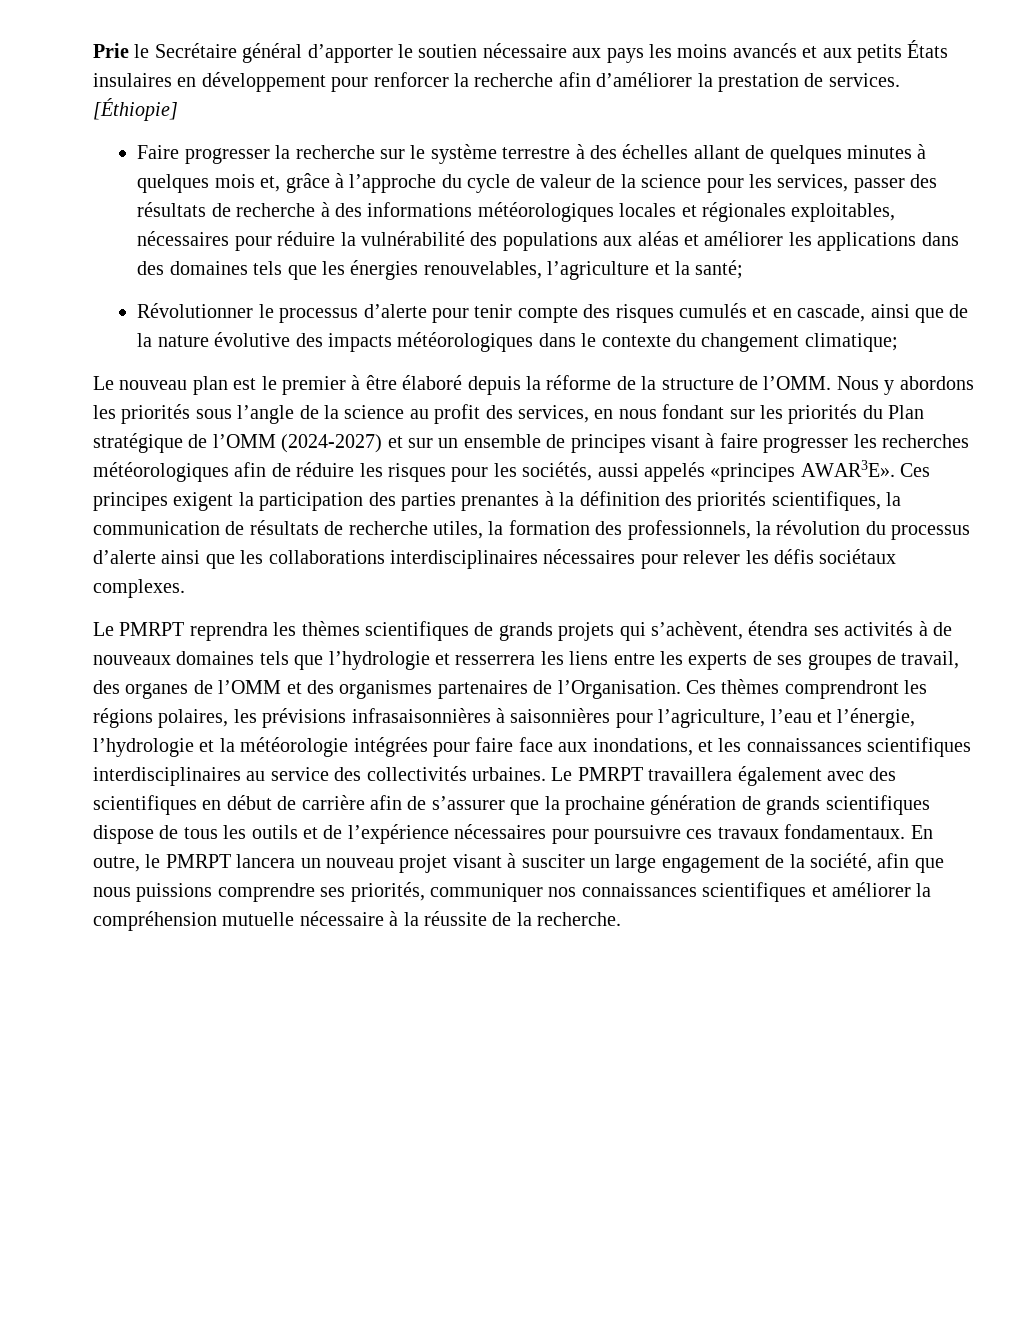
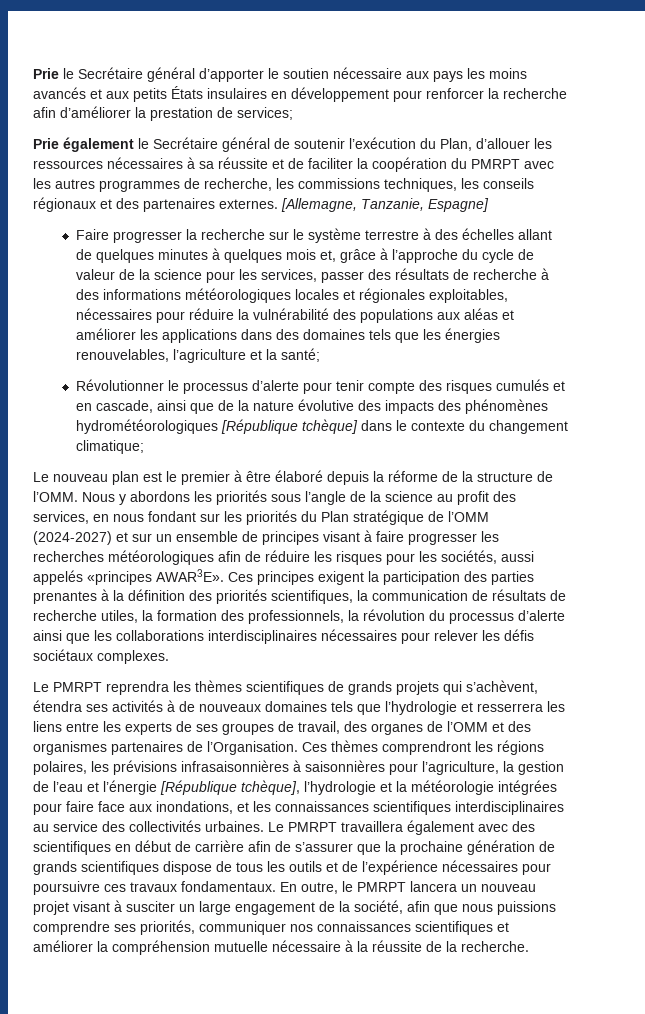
[828,73,900,87] [93,98,178,121] services. [Éthiopie] -> [237,107,293,120] [33,137,552,152] [33,157,554,172] [33,178,534,192] [33,197,489,212] services; // Prie également le Secrétaire général de soutenir l’exécution du Plan, d’allouer les ressources nécessaires à sa réussite et de faciliter la coopération du PMRPT avec les autres programmes de recherche, les commissions techniques, les conseils régionaux et des partenaires externes. [Allemagne, Tanzanie, Espagne]
[397,332,534,352] météorologiques -> [437,399,548,414] [75,419,358,434] des phénomènes hydrométéorologiques [République tchèque]
[770,708,916,728] l’eau et l’énergie, -> [503,761,564,775] [33,780,300,795] la gestion de l’eau et l’énergie [République tchèque],

